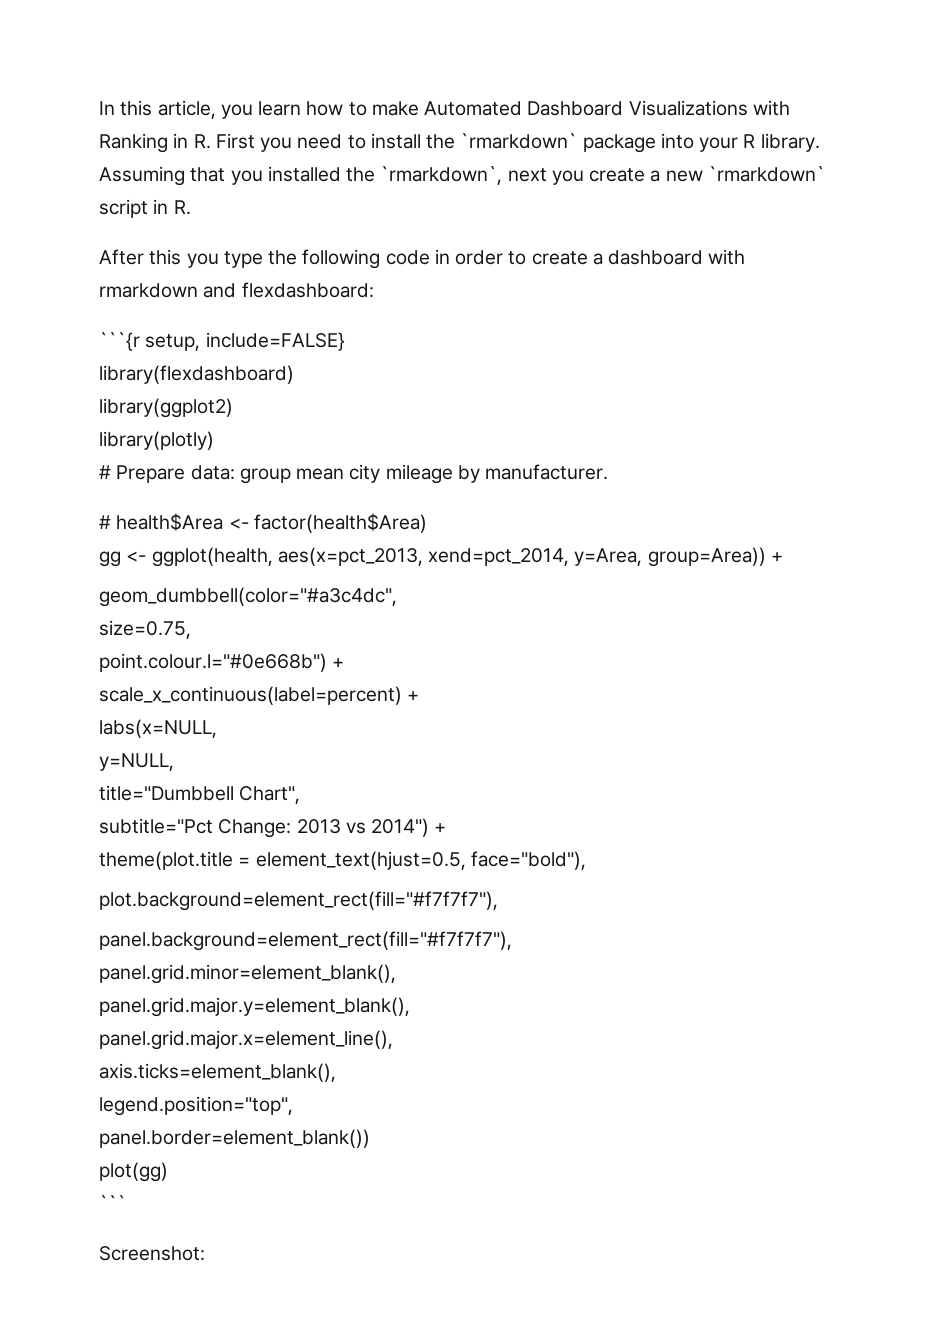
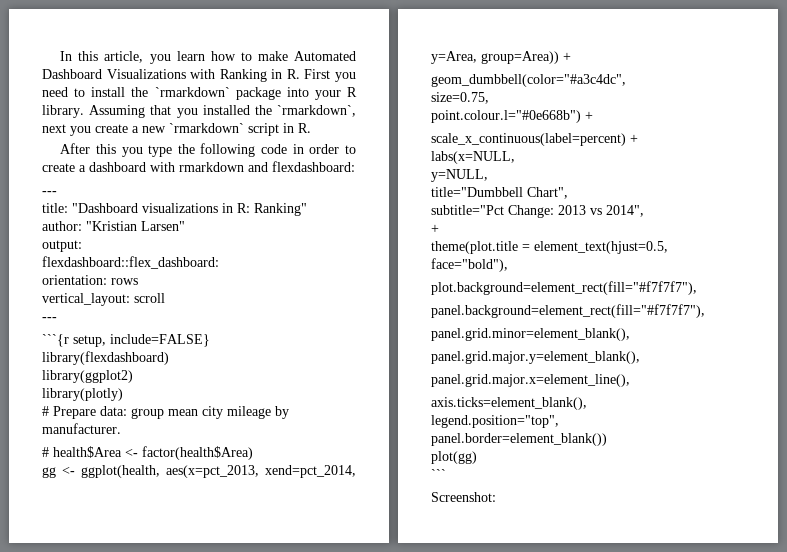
(374, 290) none -> [42,191,57,195] [42,203,307,216] [42,221,185,231] [42,240,82,252] [42,256,219,269] [42,275,138,285] [42,293,165,306] [42,317,57,321] // --- // title: "Dashboard visualizations in R: Ranking" // author: "Kristian Larsen" // output: // flexdashboard::flex_dashboard: // orientation: rows // vertical_layout: scroll // ---
[371,818,430,837] 2014") -> [606,205,644,217] 2014", //

